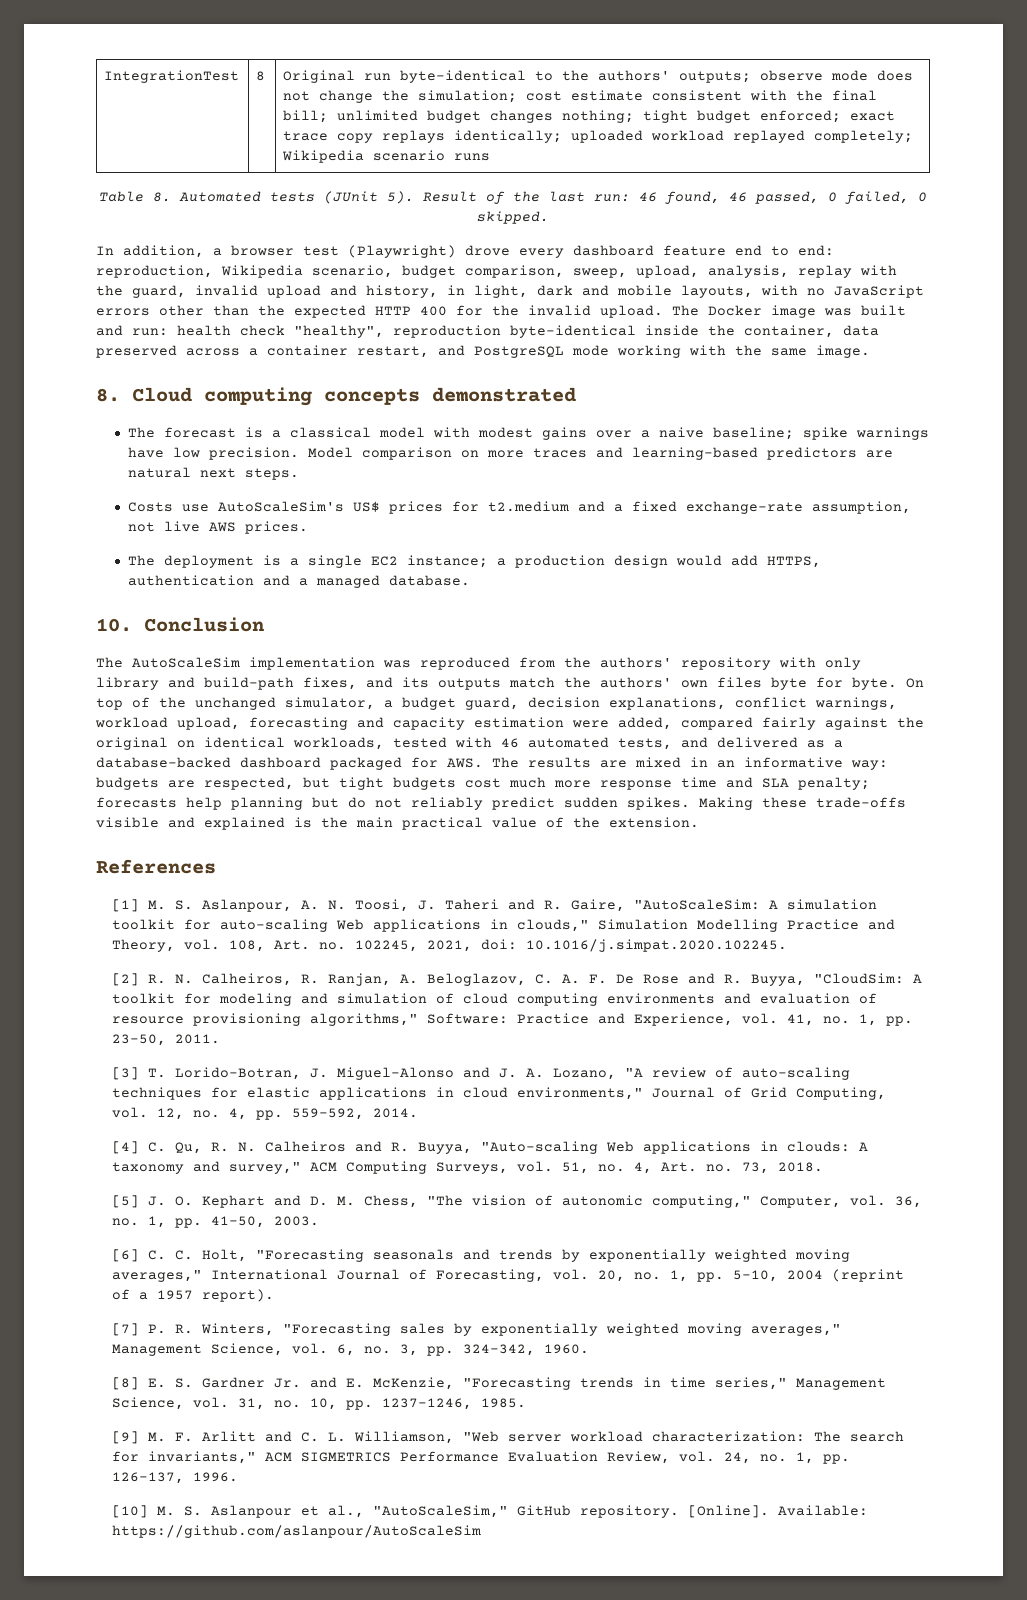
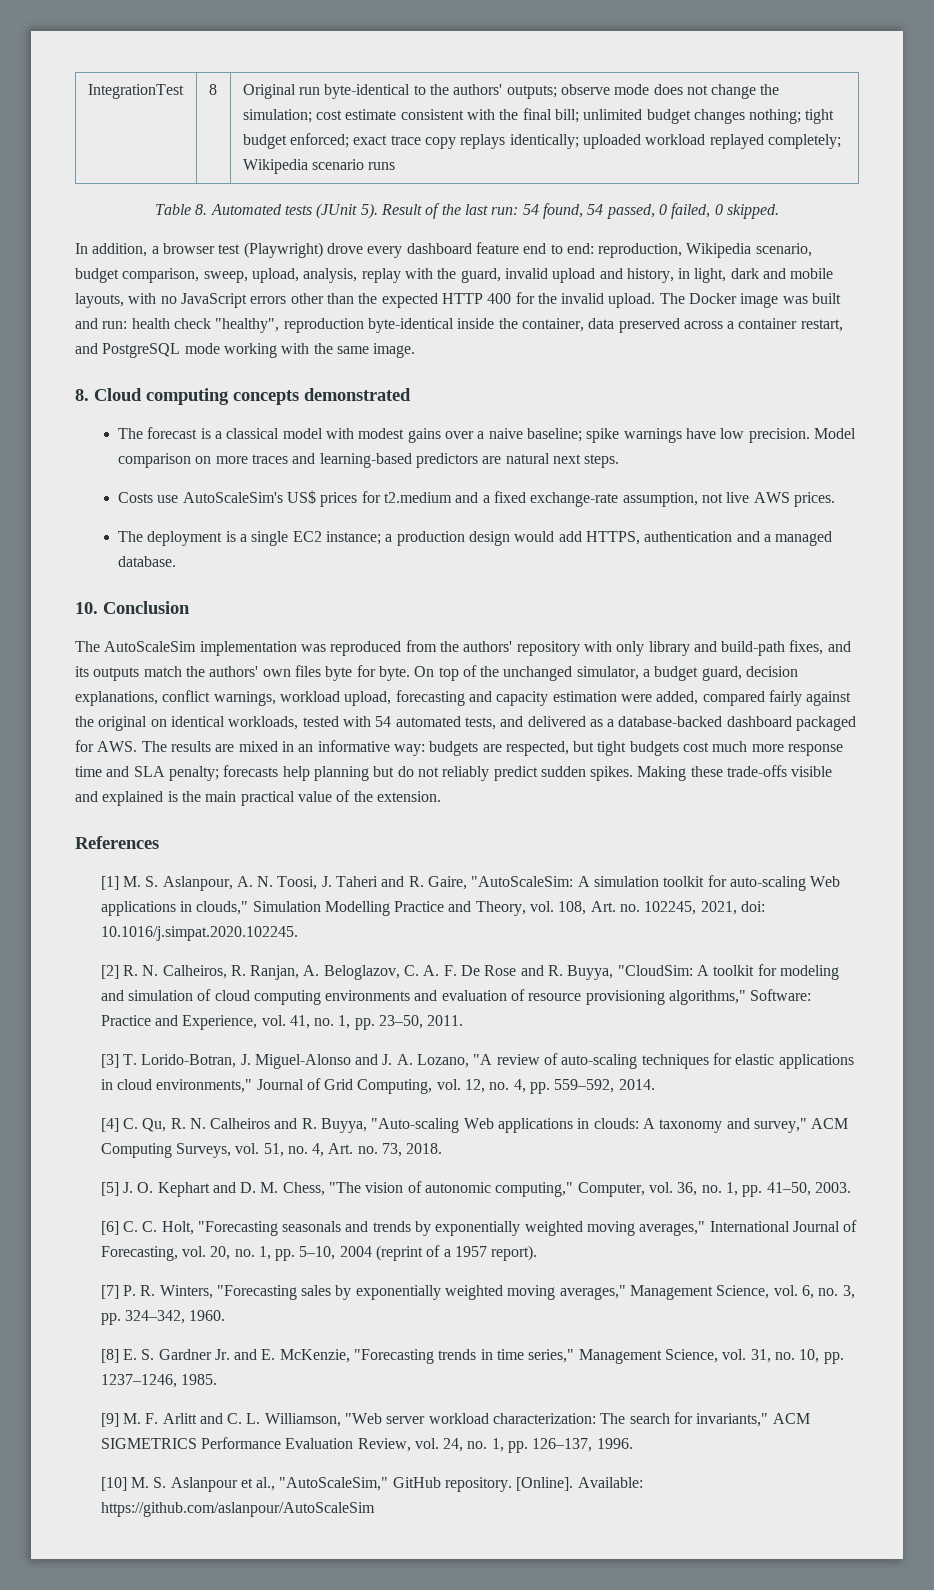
[639,191,747,204] 46 found, 46 -> [522,203,604,219] 54 found, 54
[501,738,519,748] 46 -> [375,716,392,727] 54

